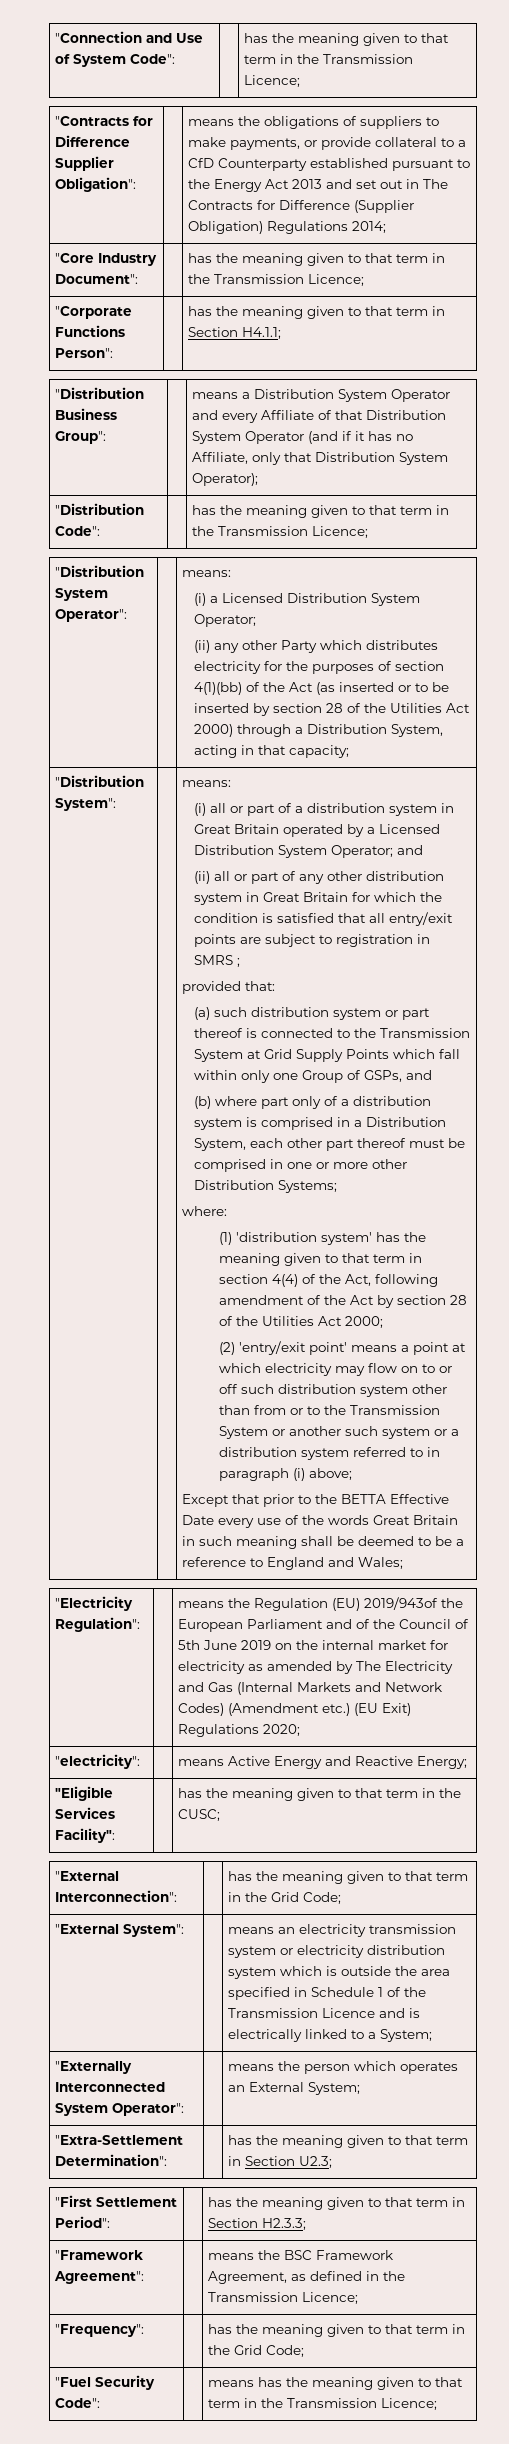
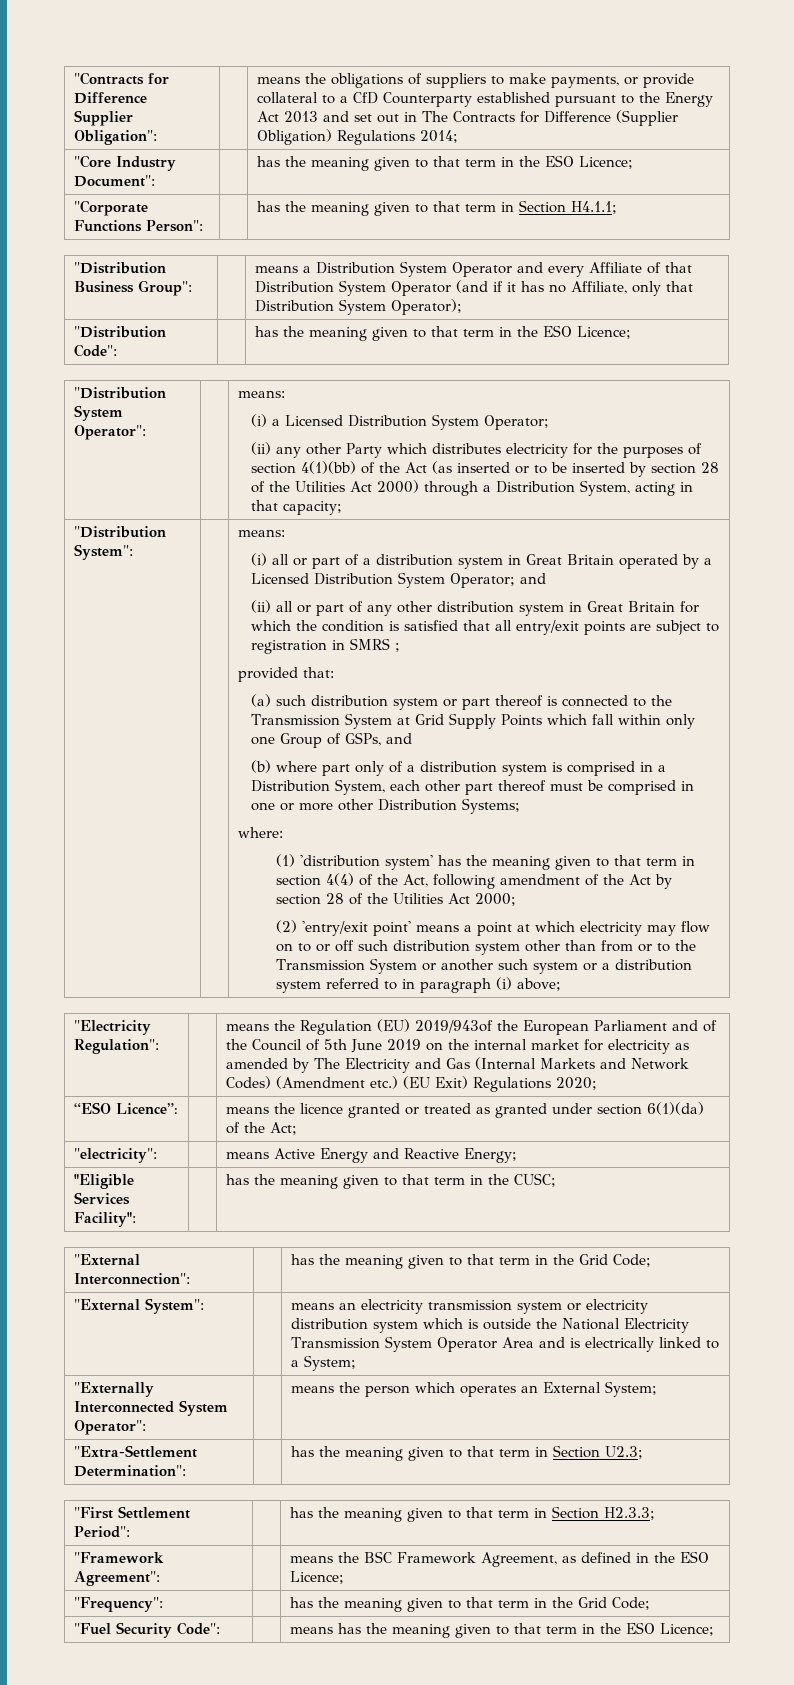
[55,31,204,43] [55,54,176,67] [244,33,450,46] [244,54,414,64] [244,75,301,87] "Connection and Use of System Code": | | has the meaning given to that term in the Transmission Licence; // -> (73, 78) none
[214,274,305,284] Transmission -> [544,155,574,167] ESO
[218,526,309,536] Transmission -> [542,325,572,337] ESO
[182,1494,450,1507] [182,1515,459,1528] [182,1536,465,1549] [182,1557,404,1570] // Except that prior to the BETTA Effective Date every use of the words Great Britain in such meaning shall be deemed to be a reference to England and Wales; -> (562, 984) none
(301, 1730) none -> [73,1102,178,1114] [225,1102,704,1118] [225,1122,297,1135] // “ESO Licence”: | | means the licence granted or treated as granted under section 6(1)(da) of the Act;
[421,1969,451,1976] [228,1987,427,2000] [228,2008,376,2018] area specified in Schedule 1 of the Transmission Licence -> [561,1318,689,1333] [290,1336,534,1352] National Electricity Transmission System Operator Area
[208,2292,299,2302] Transmission -> [679,1551,709,1563] ESO
[287,2398,378,2408] Transmission -> [625,1622,655,1634] ESO

